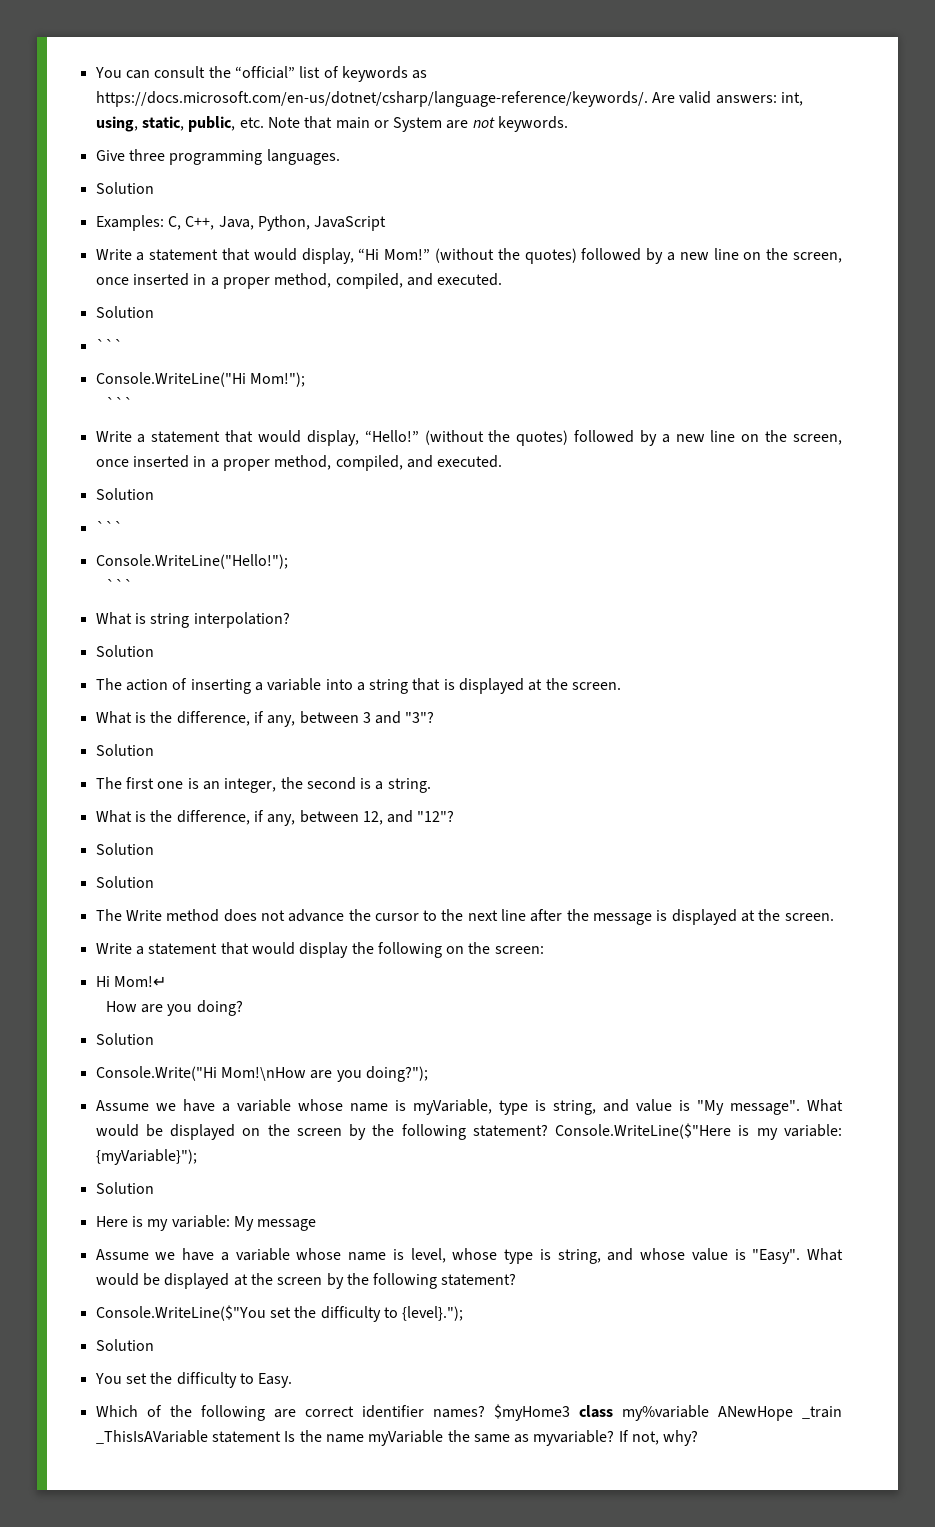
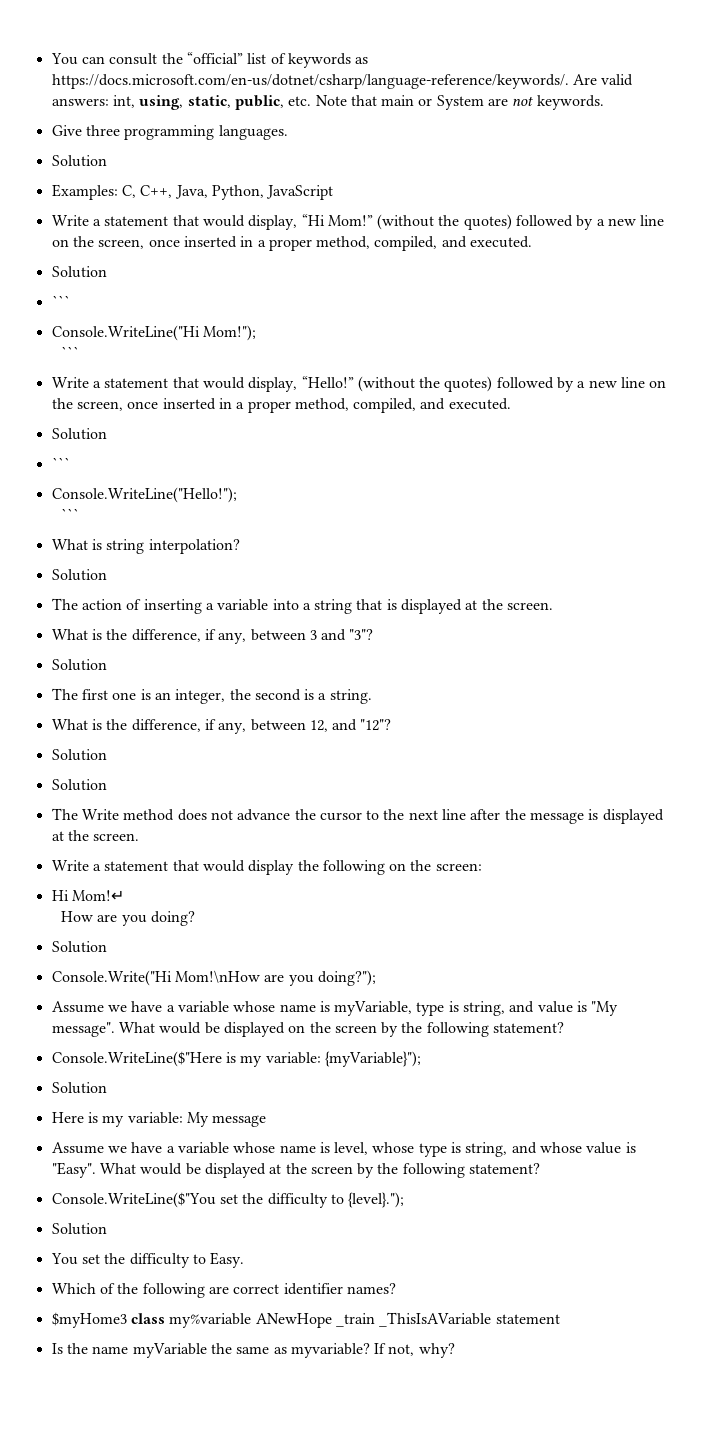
(548, 1130) none -> (565, 1027) //
(485, 1411) none -> (396, 1288) //
(281, 1437) none -> (560, 1319) //

